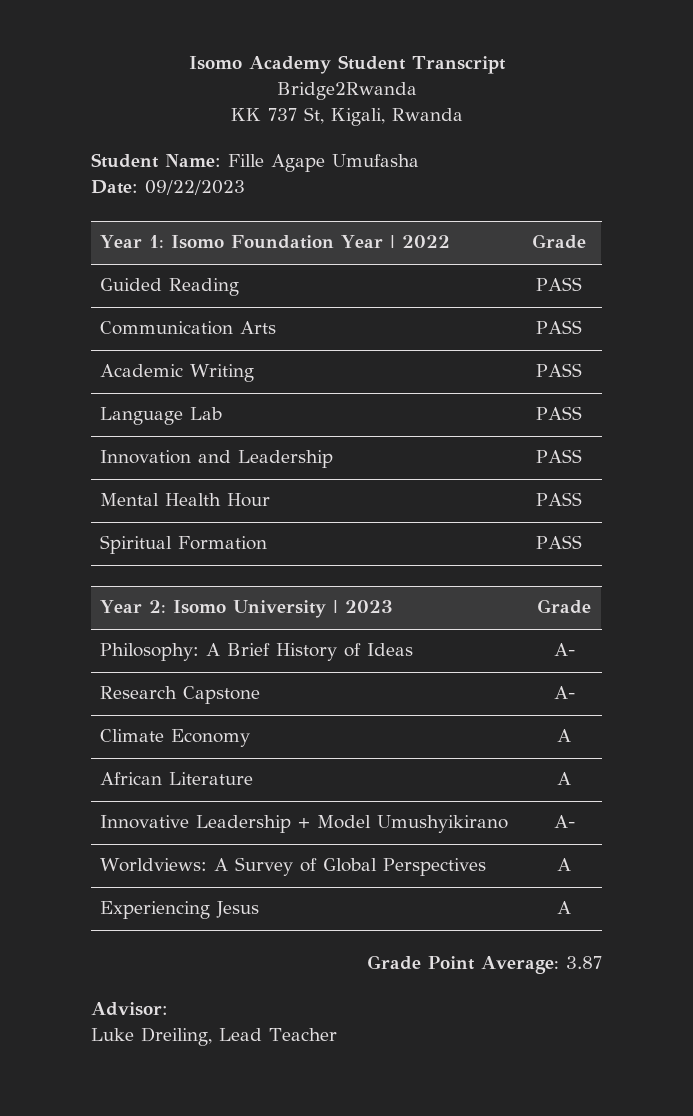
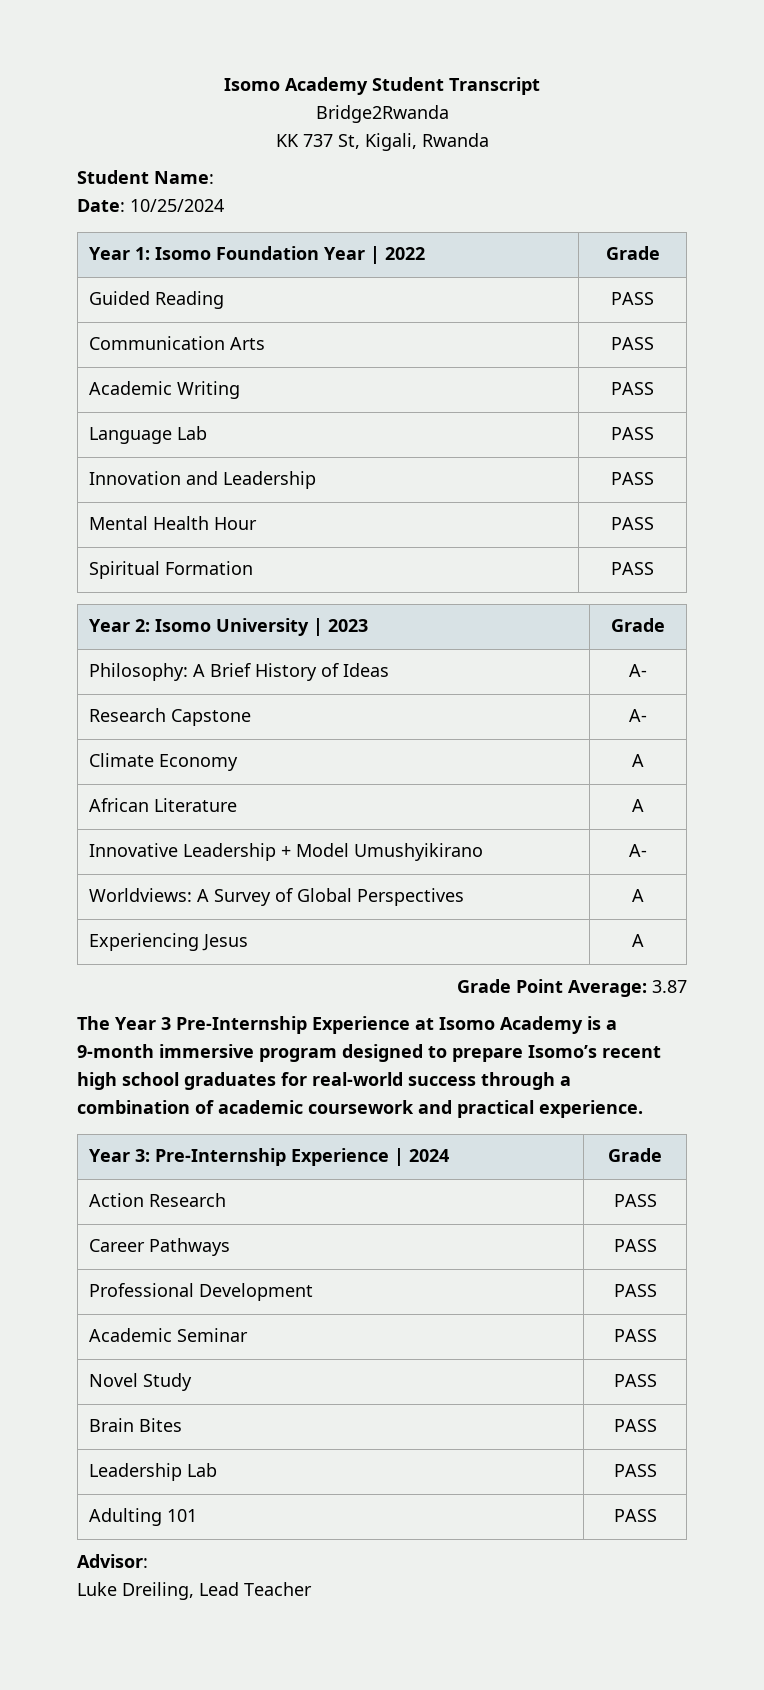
[228,154,419,172] Fille Agape Umufasha -> (214, 177) none
[145,180,245,195] 09/22/2023 -> [130,199,224,212] 10/25/2024
(602, 962) none -> [77,1016,617,1034] [77,1044,661,1062] [77,1072,571,1090] [77,1100,643,1118] [89,1148,450,1166] [608,1148,662,1162] [89,1193,227,1207] [613,1194,657,1207] [89,1238,231,1256] [613,1239,657,1252] [89,1283,314,1301] [613,1284,657,1297] [89,1328,249,1342] [613,1329,657,1342] [89,1373,193,1391] [613,1374,657,1387] [89,1418,183,1432] [613,1419,657,1432] [89,1463,218,1481] [613,1464,657,1477] [89,1508,198,1526] [613,1509,657,1522] // The Year 3 Pre-Internship Experience at Isomo Academy is a 9-month immersive program designed to prepare Isomo’s recent high school graduates for real-world success through a combination of academic coursework and practical experience. // Year 3: Pre-Internship Experience | 2024 | Grade // Action Research | PASS // Career Pathways | PASS // Professional Development | PASS // Academic Seminar | PASS // Novel Study | PASS // Brain Bites | PASS // Leadership Lab | PASS // Adulting 101 | PASS

